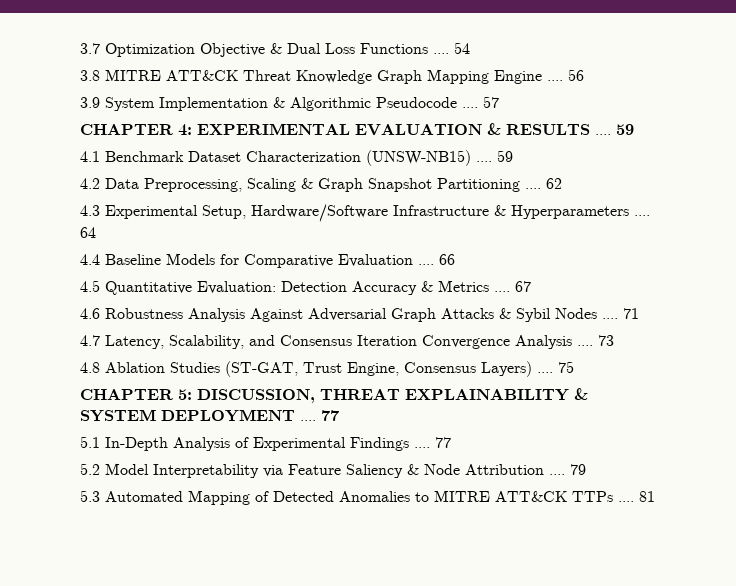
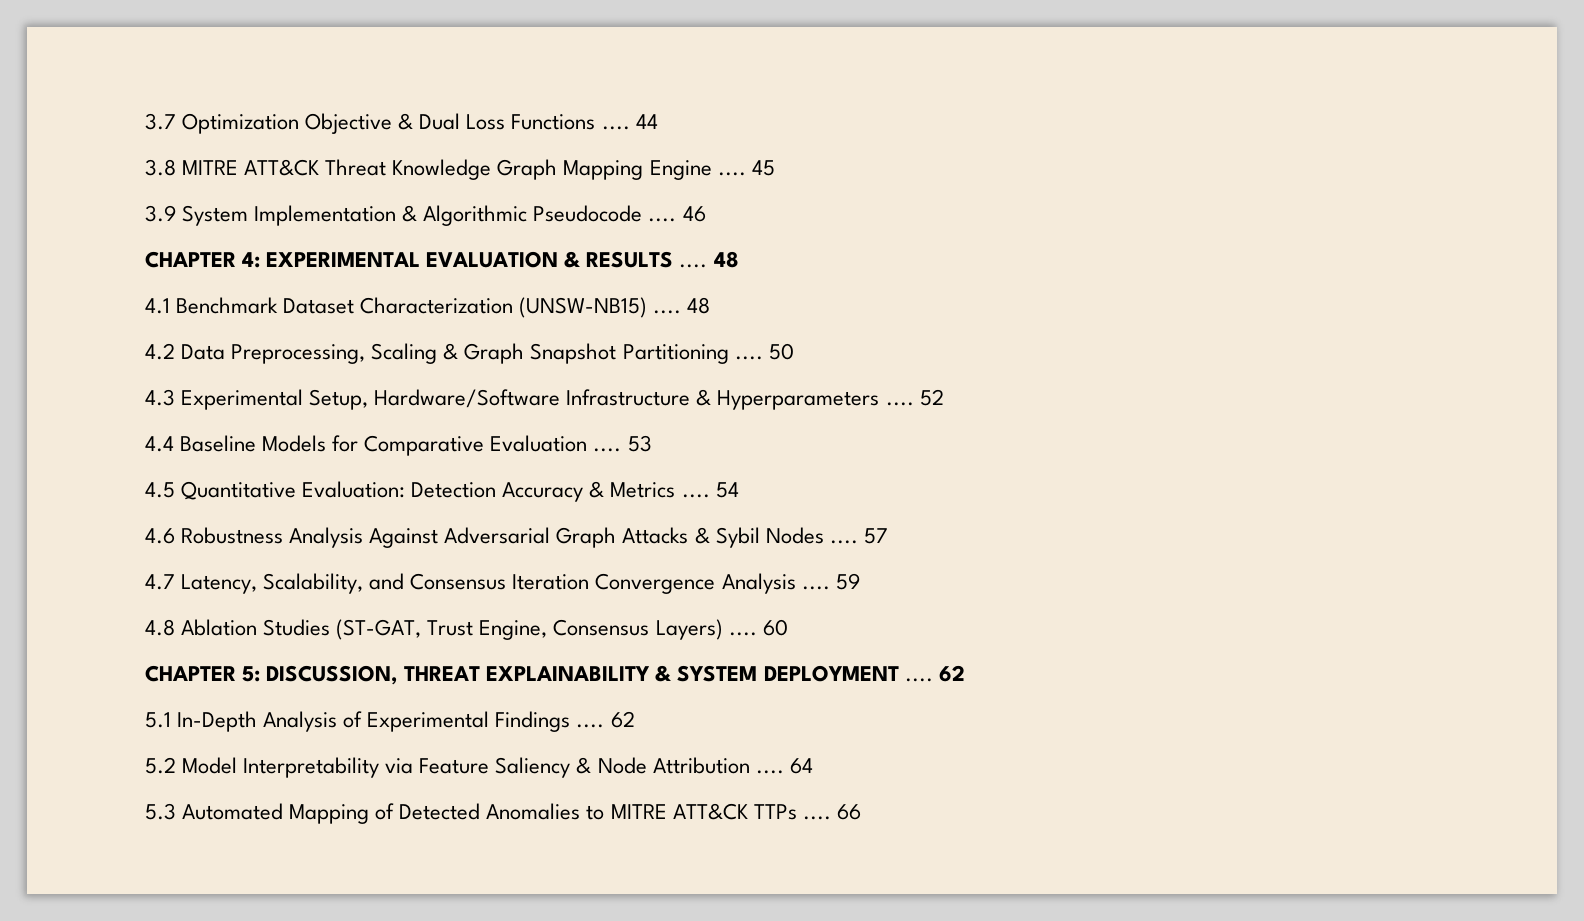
[454,42,470,54] 54 -> [635,114,658,129] 44
[568,69,584,81] 56 -> [751,160,775,176] 45
[483,96,499,108] 57 -> [682,206,706,222] 46
[616,124,634,135] 59 -> [713,251,739,268] 48
[497,150,513,162] 59 -> [687,297,711,314] 48
[546,178,562,189] 62 -> [768,343,794,360] 50
[80,227,96,238] 64 -> [919,389,944,406] 52
[439,254,455,265] 66 -> [627,435,652,452] 53
[515,281,531,292] 67 -> [715,482,739,498] 54
[623,308,639,319] 71 -> [863,528,888,544] 57
[598,335,614,346] 73 -> [835,573,860,590] 59
[558,361,574,373] 75 -> [762,619,788,636] 60
[321,410,339,421] 77 -> [938,665,965,682] 62
[435,437,451,448] 77 -> [610,711,635,728] 62
[570,464,586,475] 79 -> [789,758,813,774] 64
[639,491,655,502] 81 -> [836,804,861,820] 66

